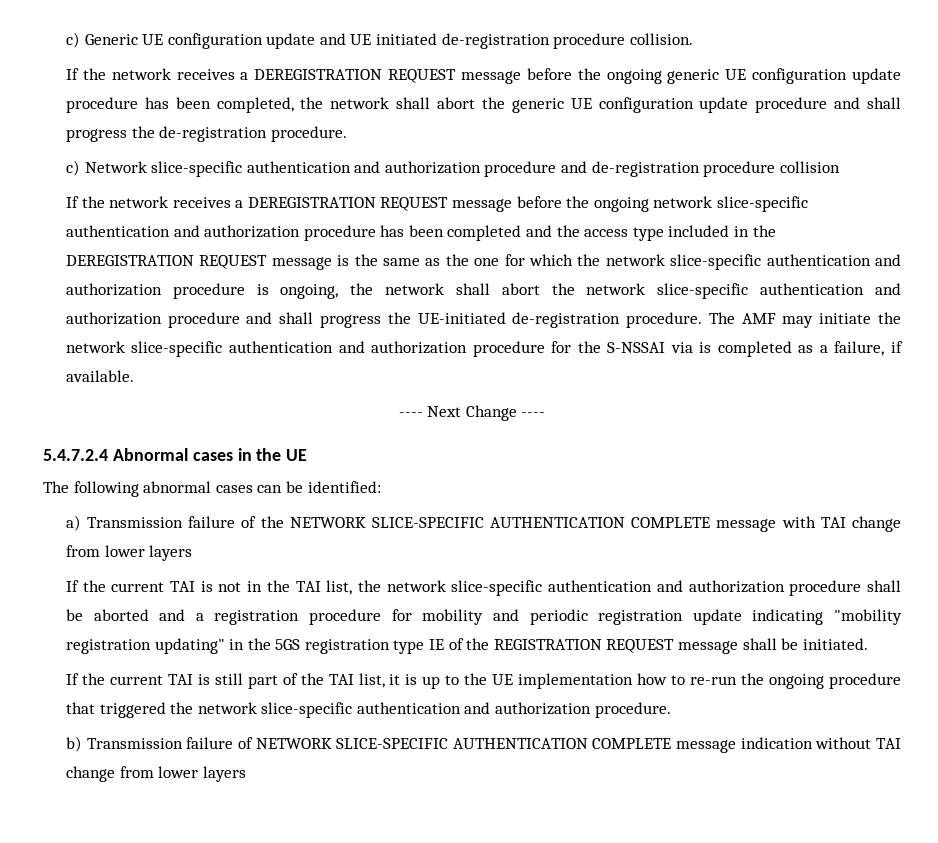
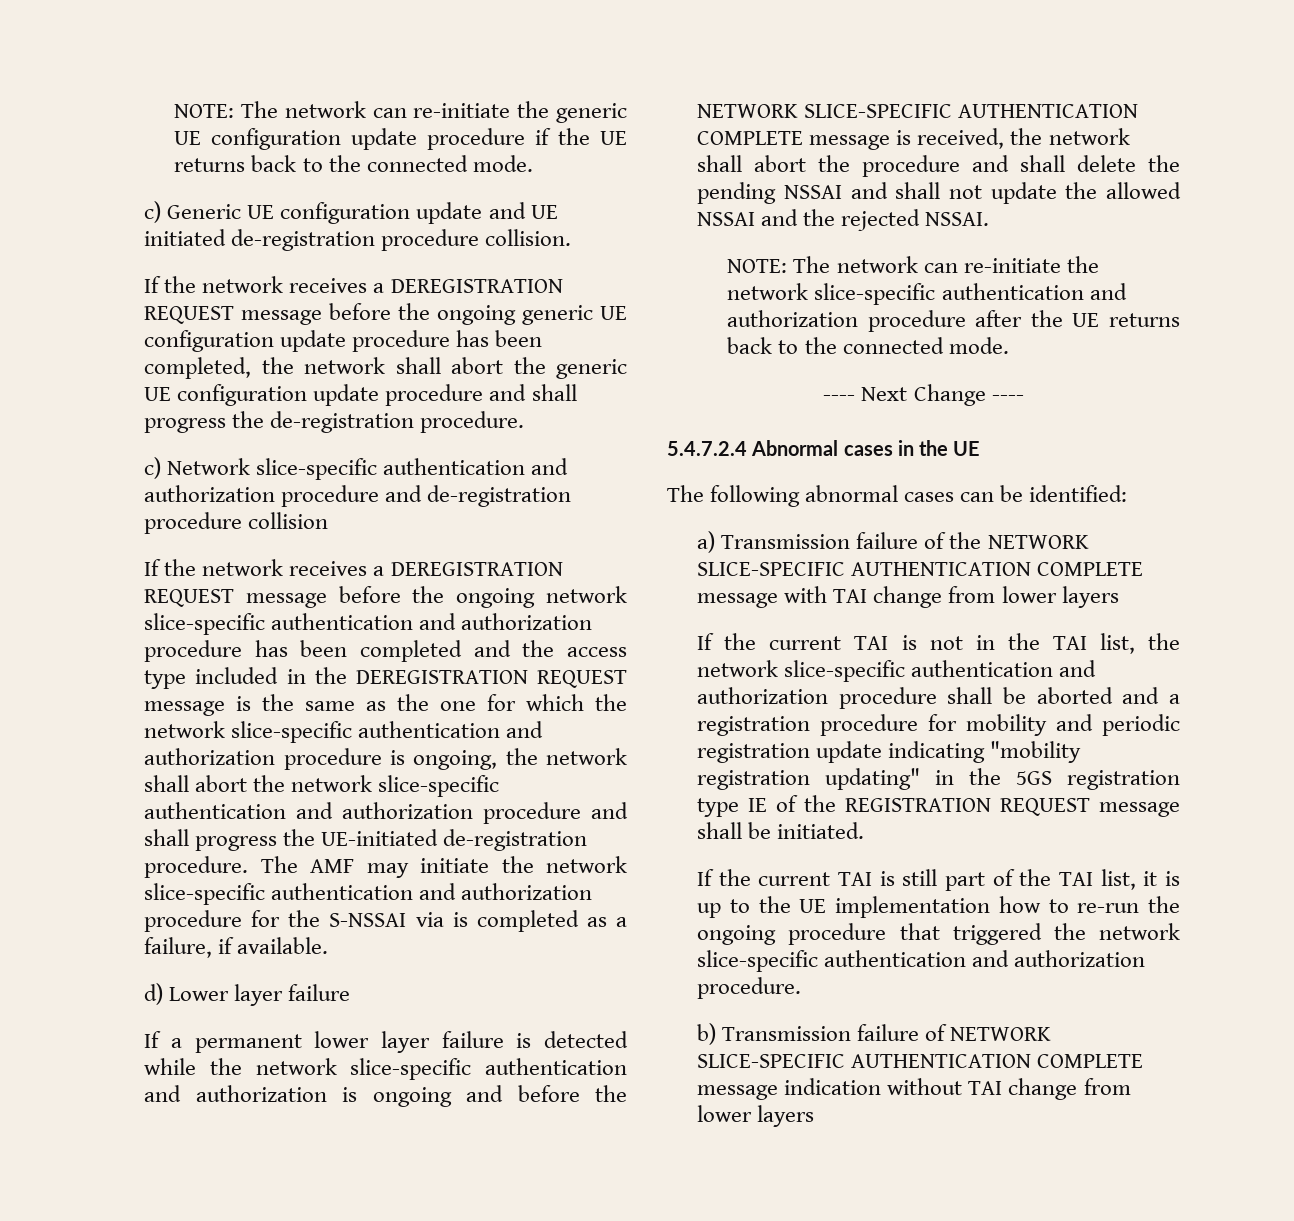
(65, 40) none -> [174,101,627,123] [174,128,628,150] [174,155,533,172] NOTE: The network can re-initiate the generic UE configuration update procedure if the UE returns back to the connected mode. //
(134, 376) none -> [144,983,351,1006] [144,1031,628,1053] [144,1058,627,1080] [144,1085,627,1107] [697,104,1139,118] [697,128,1130,150] [697,155,1180,177] [697,182,1181,204] [697,209,990,231] [727,256,1099,273] [727,283,1127,305] [727,310,1180,332] [727,337,1009,354] // d) Lower layer failure // If a permanent lower layer failure is detected while the network slice-specific authentication and authorization is ongoing and before the NETWORK SLICE-SPECIFIC AUTHENTICATION COMPLETE message is received, the network shall abort the procedure and shall delete the pending NSSAI and shall not update the allowed NSSAI and the rejected NSSAI. // NOTE: The network can re-initiate the network slice-specific authentication and authorization procedure after the UE returns back to the connected mode.

